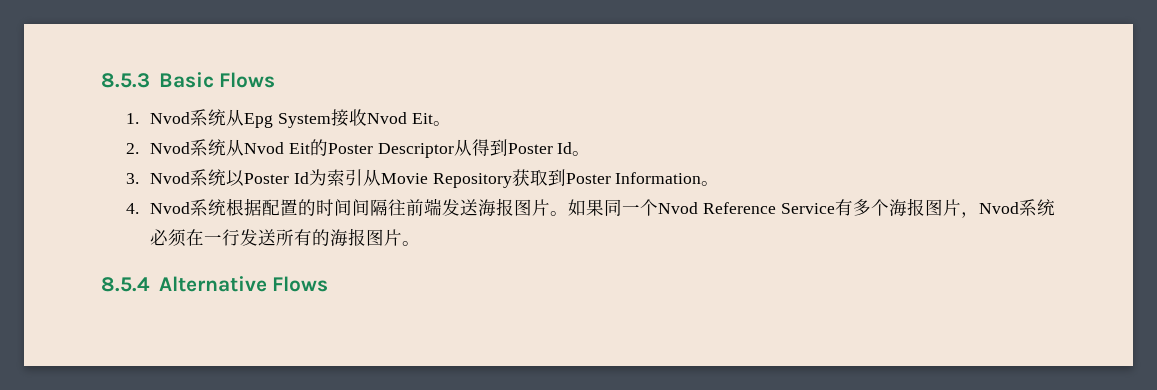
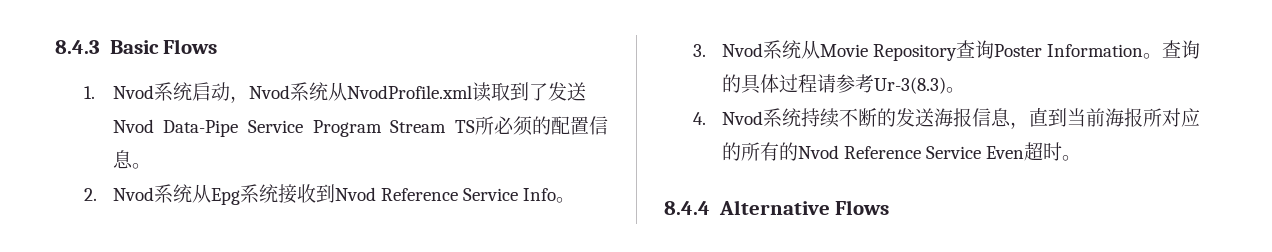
[101,73,150,88] 8.5.3 -> [55,40,100,54] 8.4.3
[226,109,451,128] [125,139,573,158] 从Epg System接收Nvod Eit。 // 2. Nvod系统从Nvod Eit的Poster Descriptor从得到Poster Id -> [191,82,586,103] [112,116,608,137] [112,150,151,169] [83,184,557,205] 启动，Nvod系统从NvodProfile.xml读取到了发送Nvod Data-Pipe Service Program Stream TS所必须的配置信息。 // 2. Nvod系统从Epg系统接收到Nvod Reference Service Info
[226,169,364,187] 以Poster Id为索引 -> (801, 49) none
[511,169,566,186] 获取到 -> [955,40,994,59] 查询
[125,198,1055,218] [150,228,421,247] [101,277,150,292] // 4. Nvod系统根据配置的时间间隔往前端发送海报图片。如果同一个Nvod Reference Service有多个海报图片，Nvod系统必须在一行发送所有的海报图片。 // 8.5.4 -> [1162,40,1201,59] [721,74,965,94] [692,108,1200,129] [721,142,1082,161] [664,201,710,215] 查询的具体过程请参考Ur-3(8.3)。 // 4. Nvod系统持续不断的发送海报信息，直到当前海报所对应的所有的Nvod Reference Service Even超时。 // 8.4.4

